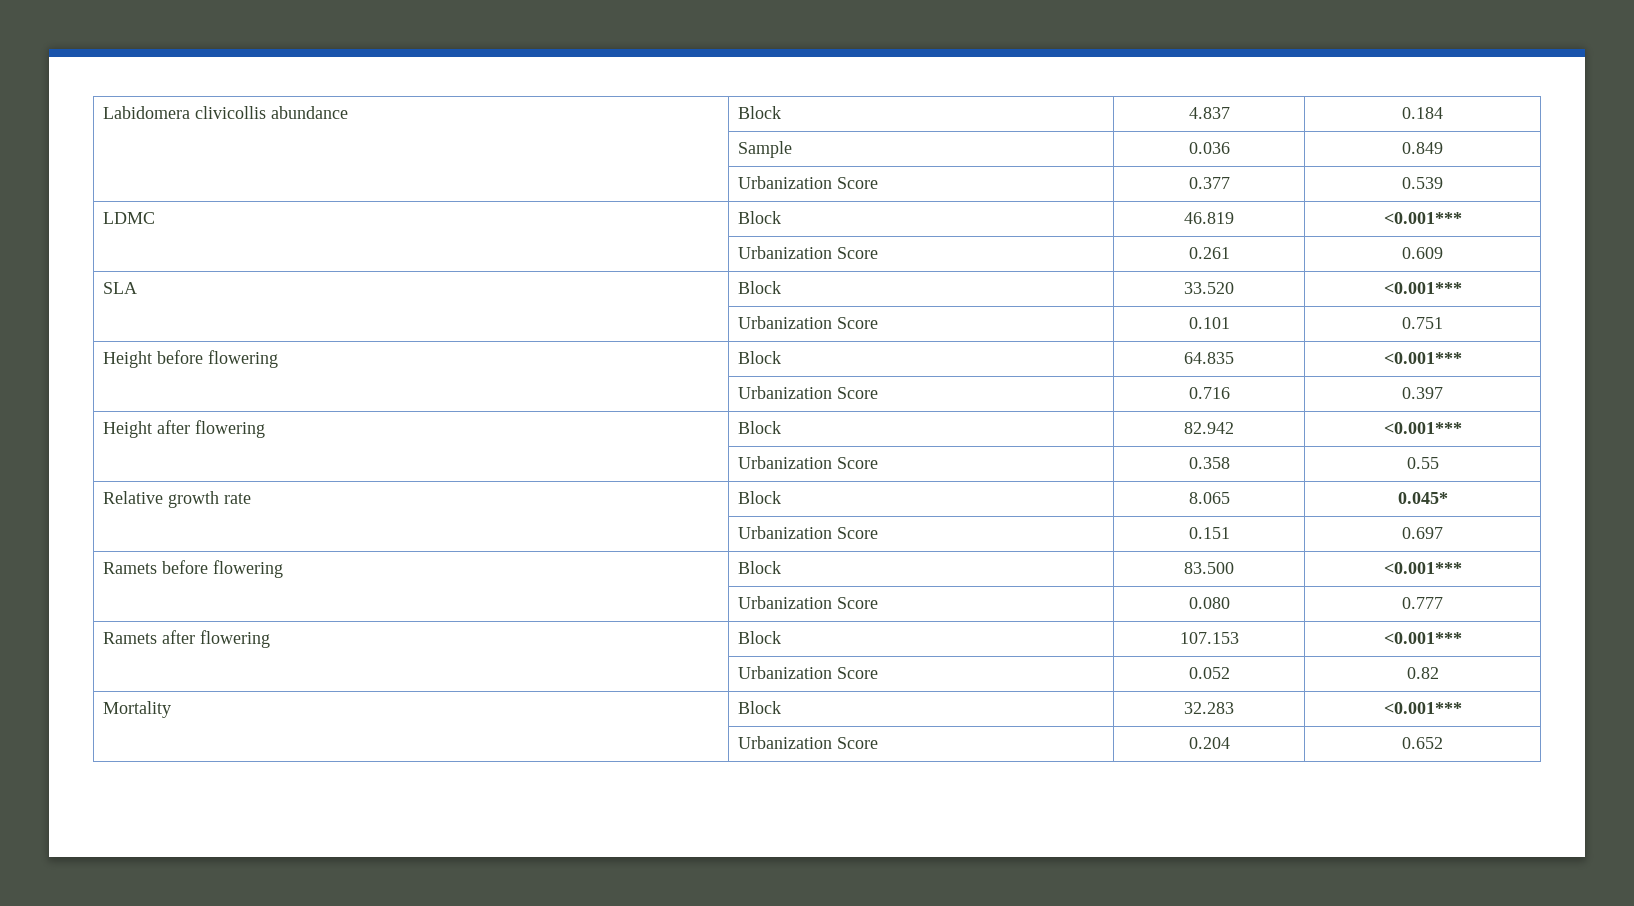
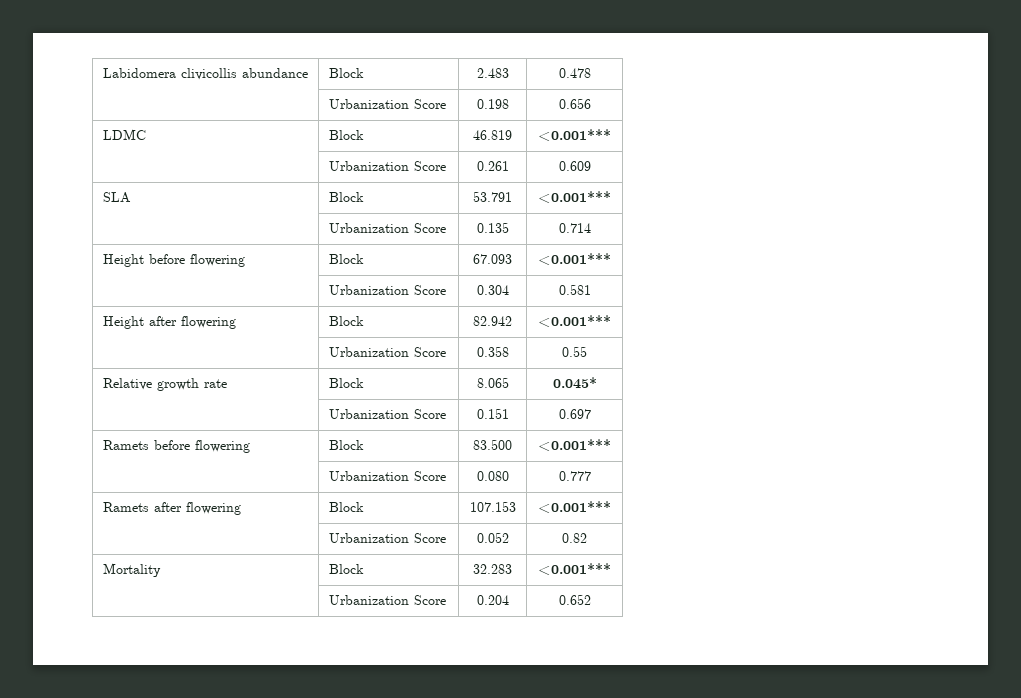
[1188,107,1230,119] [1402,107,1443,119] [738,141,793,158] [1188,142,1230,154] [1402,142,1443,154] [738,176,879,189] [1188,177,1230,189] [1402,177,1443,189] 4.837 | 0.184 // | Sample | 0.036 | 0.849 // | Urbanization Score | 0.377 | 0.539 -> [476,68,509,78] [558,68,591,78] [328,99,446,109] [476,99,509,109] [558,98,591,109] 2.483 | 0.478 // | Urbanization Score | 0.198 | 0.656
[1184,282,1234,294] [1383,282,1462,294] [738,316,879,329] [1188,317,1230,329] [1402,317,1443,329] 33.520 | <0.001*** // | Urbanization Score | 0.101 | 0.751 -> [473,191,512,202] [538,191,611,204] [328,223,446,233] [476,222,509,233] [558,223,591,233] 53.791 | <0.001*** // | Urbanization Score | 0.135 | 0.714
[1184,352,1234,364] [1383,352,1462,364] [738,386,879,399] [1188,387,1230,399] [1402,387,1443,399] 64.835 | <0.001*** // | Urbanization Score | 0.716 | 0.397 -> [473,254,512,264] [538,253,611,266] [328,285,446,295] [476,285,509,295] [558,284,591,295] 67.093 | <0.001*** // | Urbanization Score | 0.304 | 0.581

